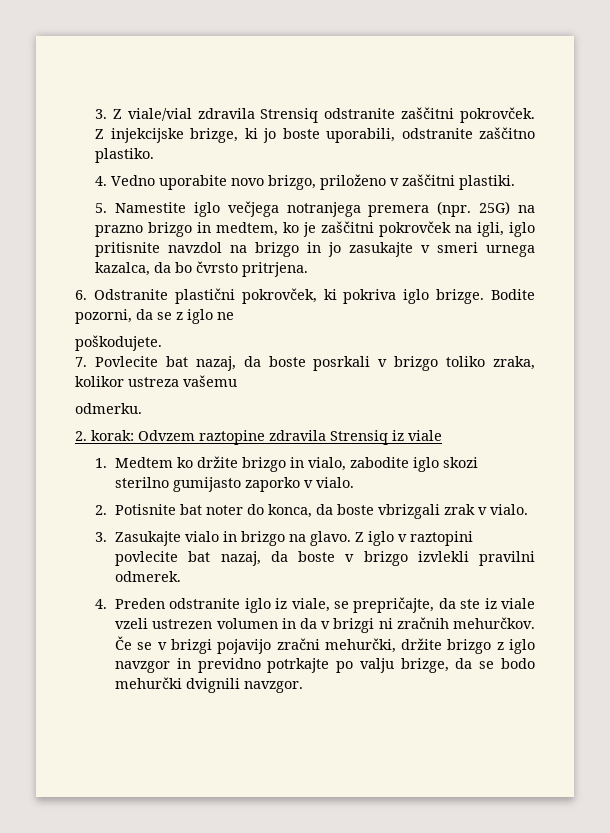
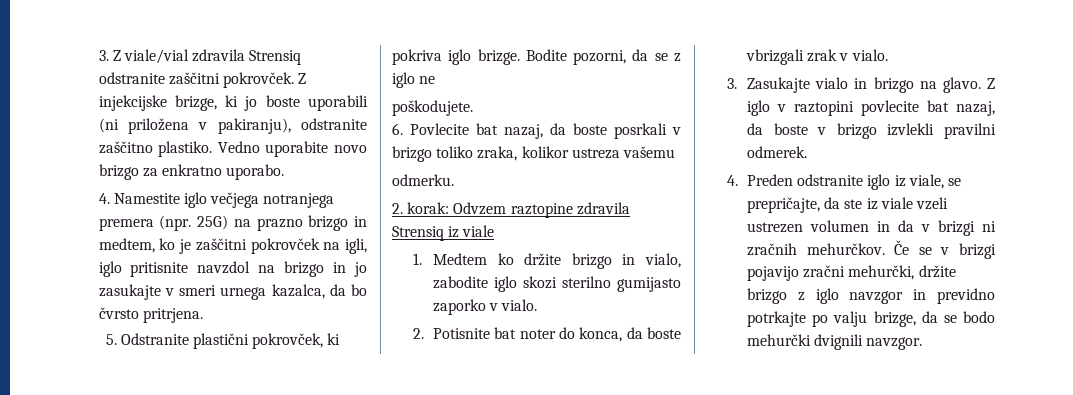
[326,128,396,143] uporabili, -> [308,95,368,111] [98,118,291,134] uporabili (ni priložena v pakiranju),
[95,176,108,186] // 4. -> (213, 149) none
[268,174,516,190] [95,203,108,213] brizgo, priloženo v zaščitni plastiki. // 5. -> [98,164,285,180] [98,193,110,204] brizgo za enkratno uporabo. // 4.
[75,290,87,300] 6. -> [105,334,117,345] 5.
[75,357,87,367] 7. -> [392,123,403,135] 6.

